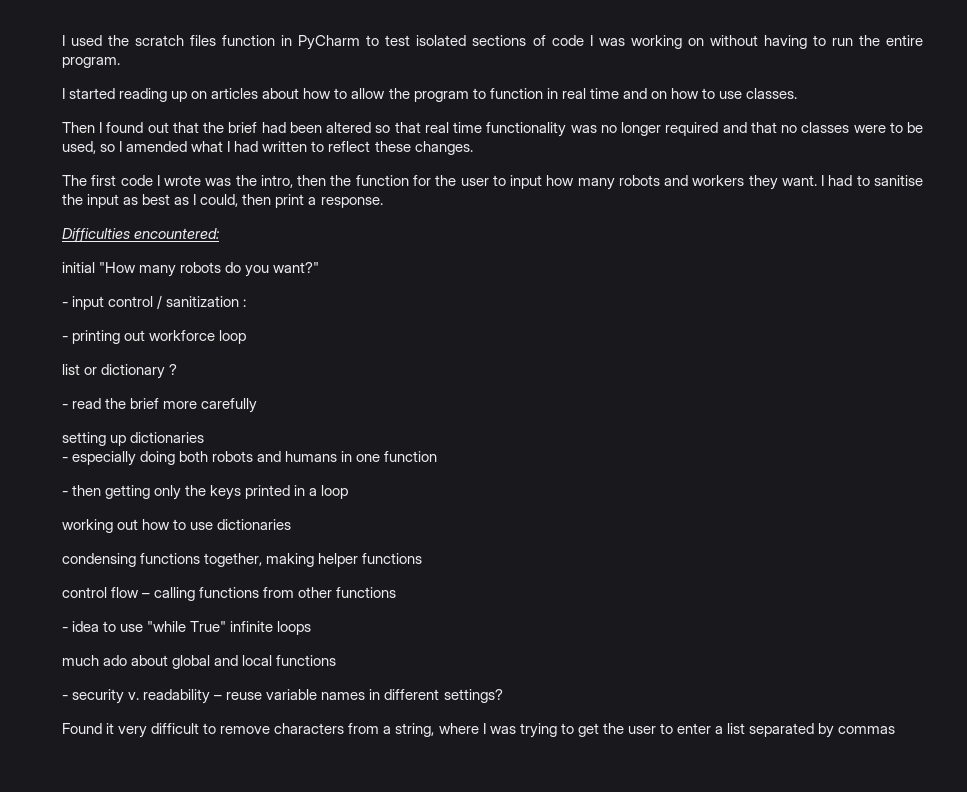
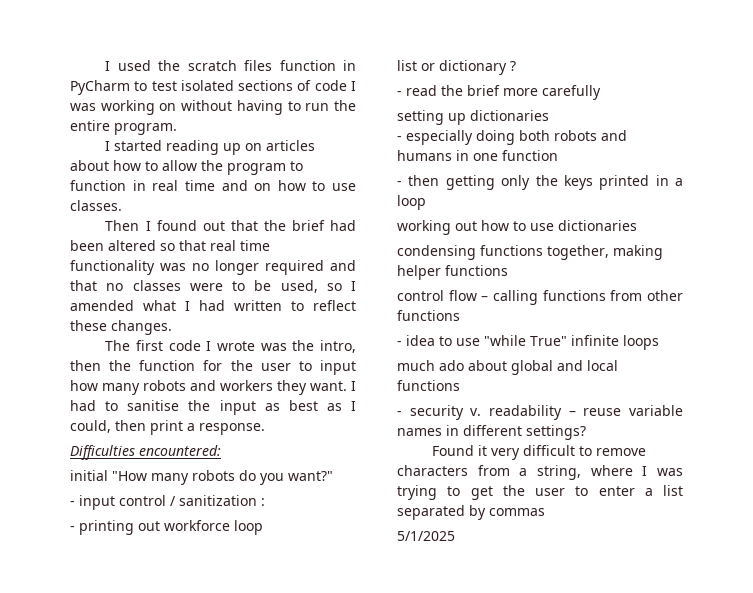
(896, 730) none -> [397,531,455,541] // 5/1/2025

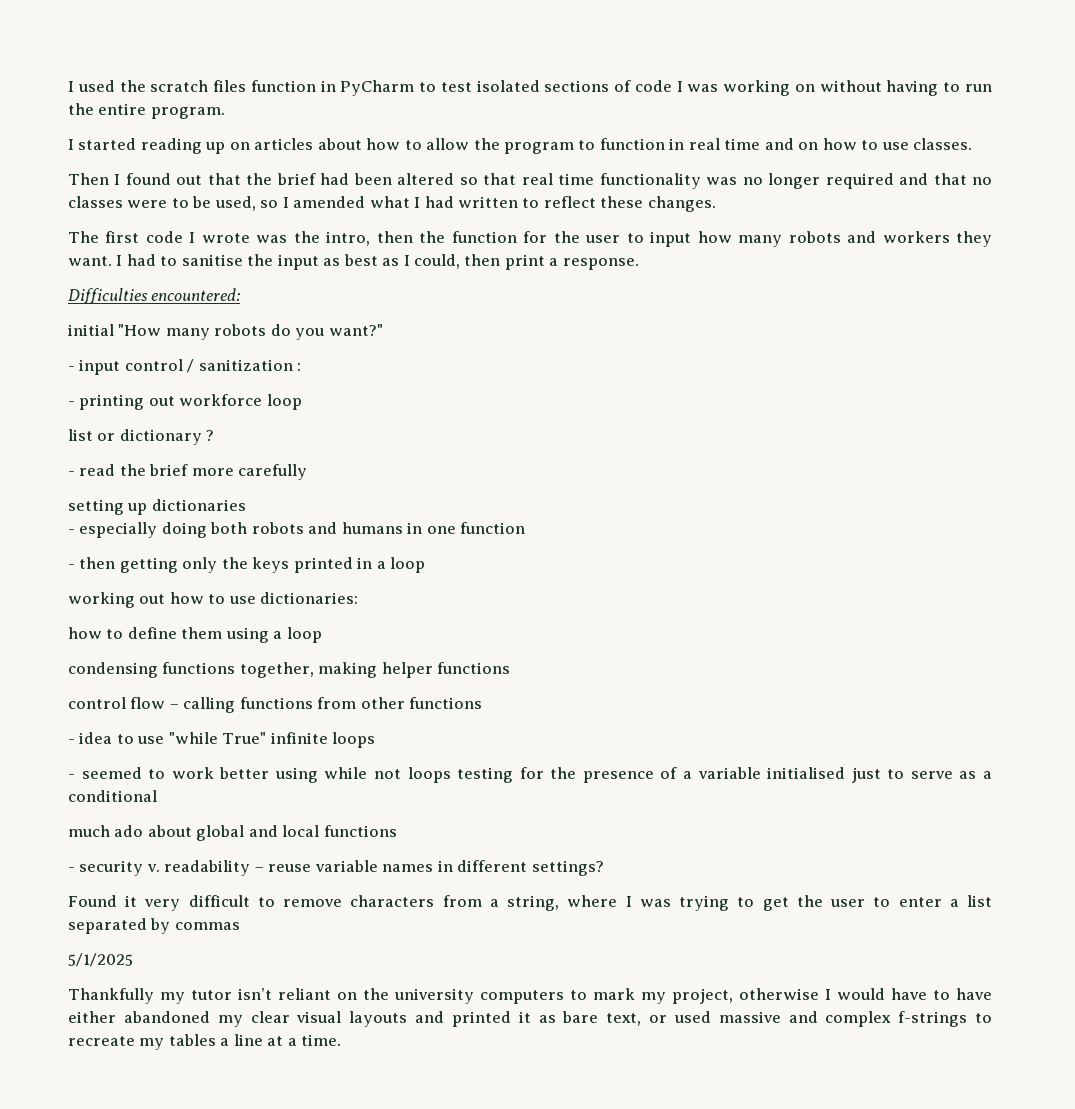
[558,220,637,231] dictionaries -> [260,592,359,604] [68,627,322,643] dictionaries: // how to define them using a loop
(659, 342) none -> [68,767,992,783] [68,790,157,802] // - seemed to work better using while not loops testing for the presence of a variable initialised just to serve as a conditional
(455, 536) none -> [68,988,992,1004] [68,1011,993,1027] [68,1034,342,1050] // Thankfully my tutor isn’t reliant on the university computers to mark my project, otherwise I would have to have either abandoned my clear visual layouts and printed it as bare text, or used massive and complex f-strings to recreate my tables a line at a time.

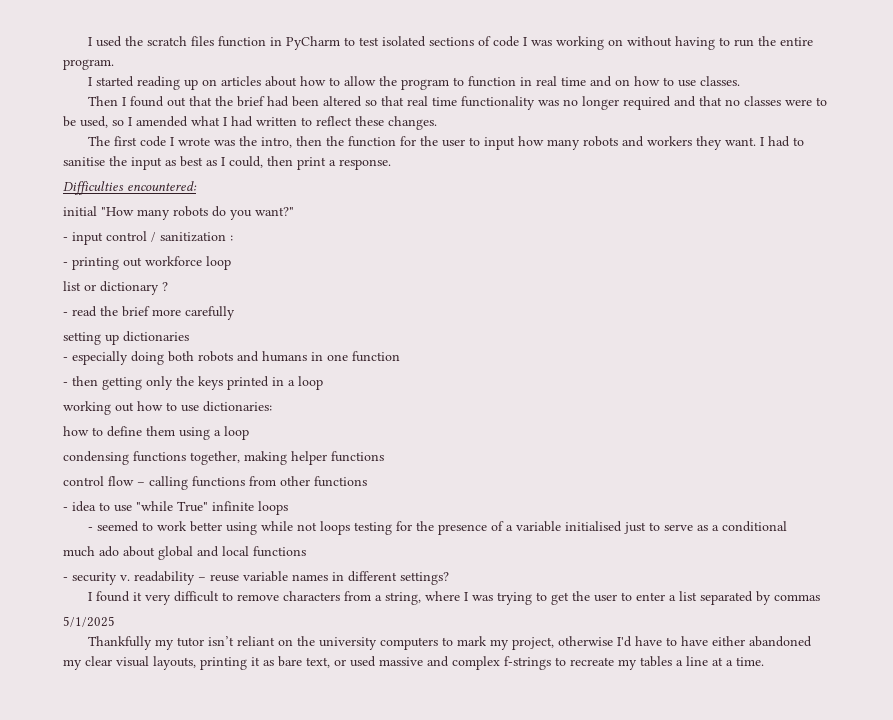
[68,895,117,907] Found -> [88,591,131,602] I found
[825,988,885,1000] I would -> [617,636,633,647] I'd
[349,1011,511,1027] layouts and printed -> [153,656,247,670] layouts, printing

